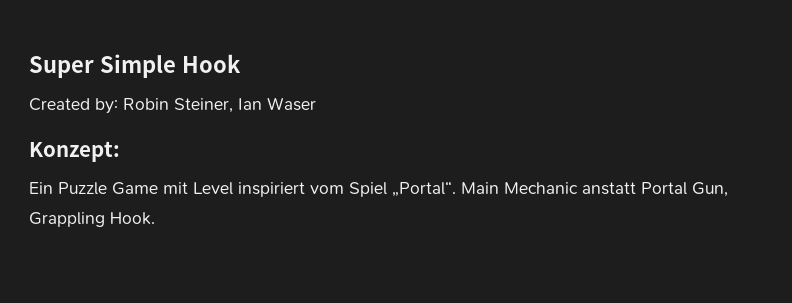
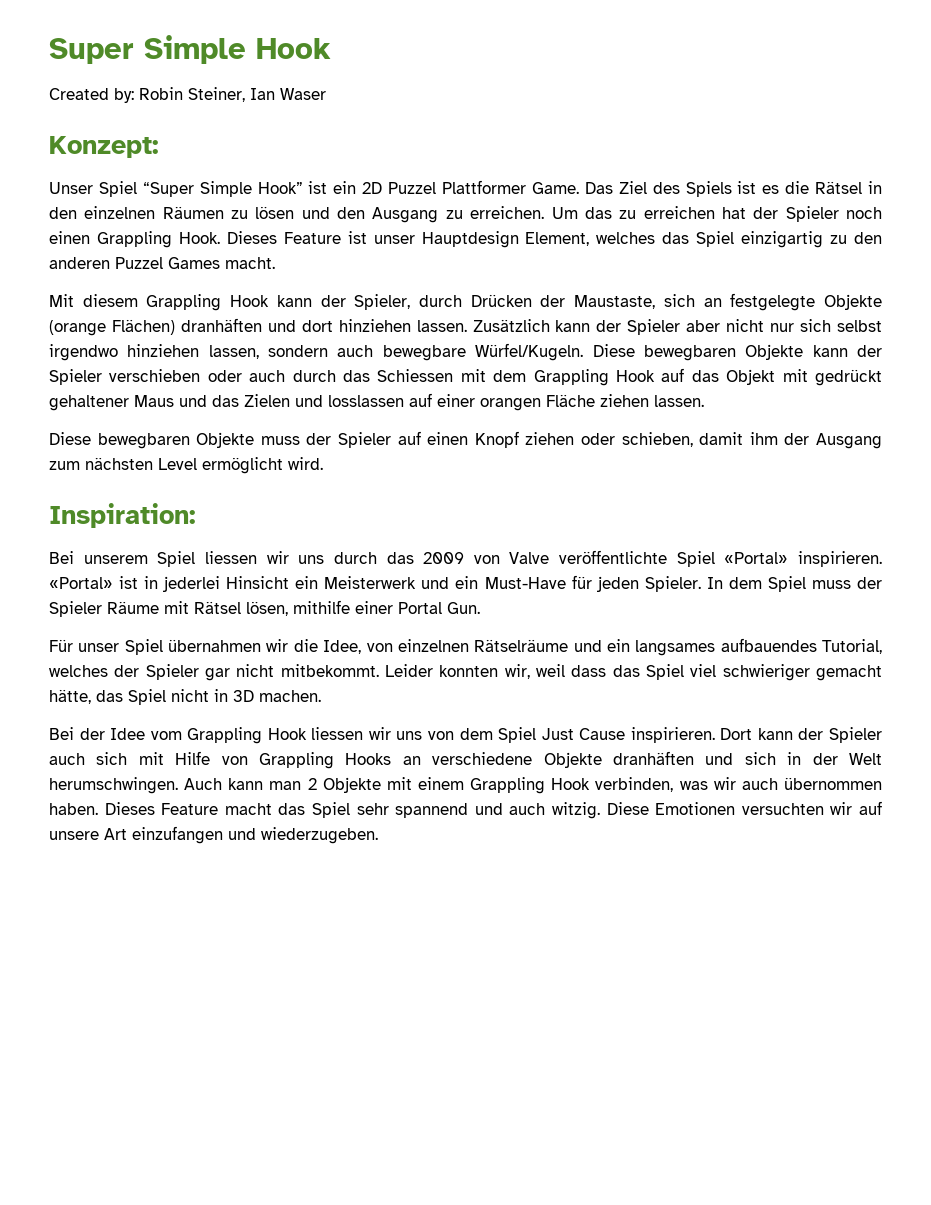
[29,181,728,197] [29,212,155,227] Ein Puzzle Game mit Level inspiriert vom Spiel „Portal“. Main Mechanic anstatt Portal Gun, Grappling Hook. -> [49,180,883,197] [49,206,883,223] [49,231,883,248] [49,257,275,269] [49,293,882,311] [49,318,882,336] [49,343,883,361] [49,368,882,386] [49,393,704,411] [49,431,883,449] [49,457,323,474] [49,503,196,528] [49,550,882,567] [49,575,882,592] [49,600,480,617] [49,638,883,656] [49,664,883,681] [49,689,321,705] [49,727,882,744] [49,751,882,769] [49,777,882,794] [49,801,883,819] [49,826,378,844] Unser Spiel “Super Simple Hook” ist ein 2D Puzzel Plattformer Game. Das Ziel des Spiels ist es die Rätsel in den einzelnen Räumen zu lösen und den Ausgang zu erreichen. Um das zu erreichen hat der Spieler noch einen Grappling Hook. Dieses Feature ist unser Hauptdesign Element, welches das Spiel einzigartig zu den anderen Puzzel Games macht. // Mit diesem Grappling Hook kann der Spieler, durch Drücken der Maustaste, sich an festgelegte Objekte (orange Flächen) dranhäften und dort hinziehen lassen. Zusätzlich kann der Spieler aber nicht nur sich selbst irgendwo hinziehen lassen, sondern auch bewegbare Würfel/Kugeln. Diese bewegbaren Objekte kann der Spieler verschieben oder auch durch das Schiessen mit dem Grappling Hook auf das Objekt mit gedrückt gehaltener Maus und das Zielen und losslassen auf einer orangen Fläche ziehen lassen. // Diese bewegbaren Objekte muss der Spieler auf einen Knopf ziehen oder schieben, damit ihm der Ausgang zum nächsten Level ermöglicht wird. // Inspiration: // Bei unserem Spiel liessen wir uns durch das 2009 von Valve veröffentlichte Spiel «Portal» inspirieren. «Portal» ist in jederlei Hinsicht ein Meisterwerk und ein Must-Have für jeden Spieler. In dem Spiel muss der Spieler Räume mit Rätsel lösen, mithilfe einer Portal Gun. // Für unser Spiel übernahmen wir die Idee, von einzelnen Rätselräume und ein langsames aufbauendes Tutorial, welches der Spieler gar nicht mitbekommt. Leider konnten wir, weil dass das Spiel viel schwieriger gemacht hätte, das Spiel nicht in 3D machen. // Bei der Idee vom Grappling Hook liessen wir uns von dem Spiel Just Cause inspirieren. Dort kann der Spieler auch sich mit Hilfe von Grappling Hooks an verschiedene Objekte dranhäften und sich in der Welt herumschwingen. Auch kann man 2 Objekte mit einem Grappling Hook verbinden, was wir auch übernommen haben. Dieses Feature macht das Spiel sehr spannend und auch witzig. Diese Emotionen versuchten wir auf unsere Art einzufangen und wiederzugeben.

